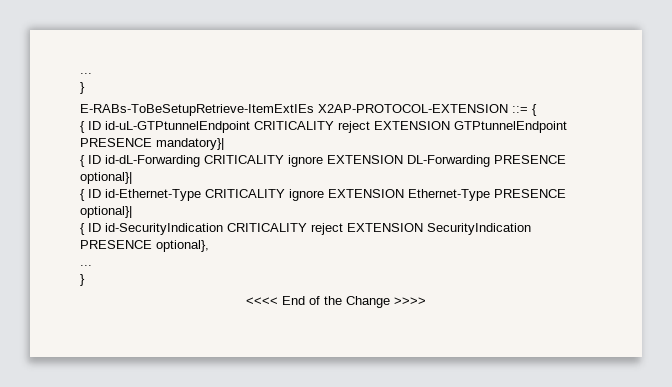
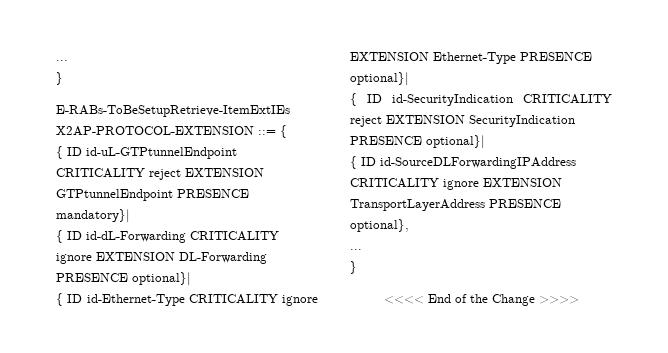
(152, 244) none -> [426,135,485,149] [350,156,576,169] [350,178,562,190] [350,199,561,211] optional}| // { ID id-SourceDLForwardingIPAddress CRITICALITY ignore EXTENSION TransportLayerAddress PRESENCE

